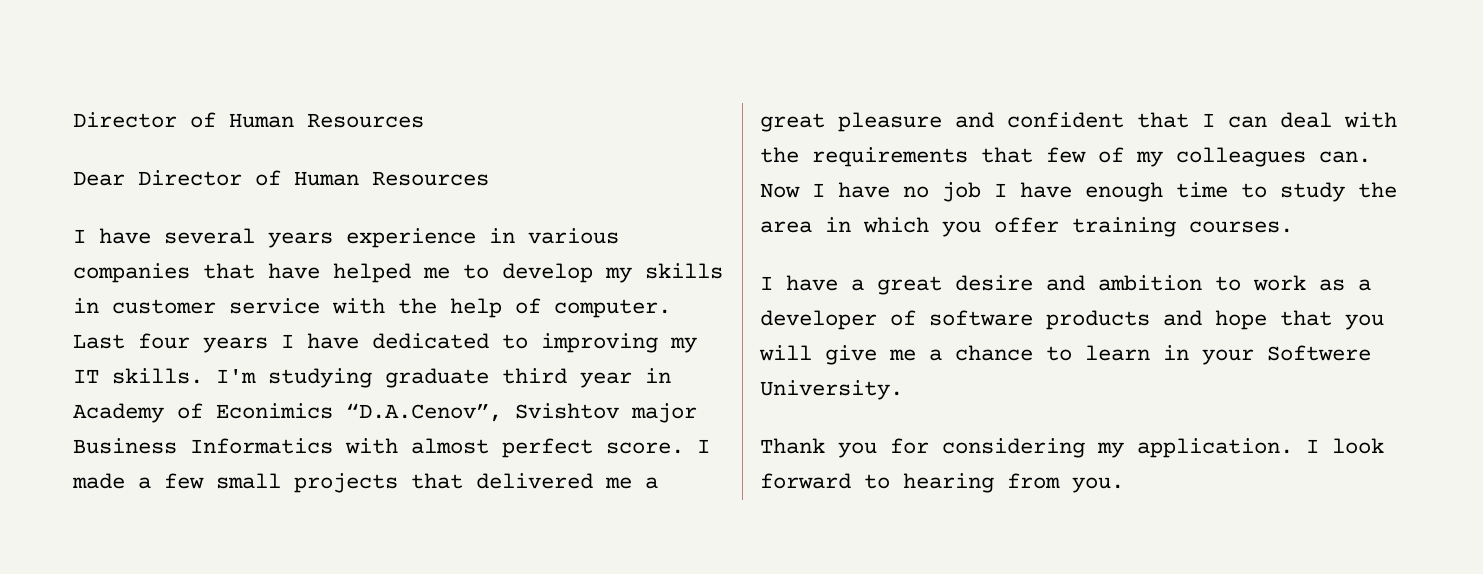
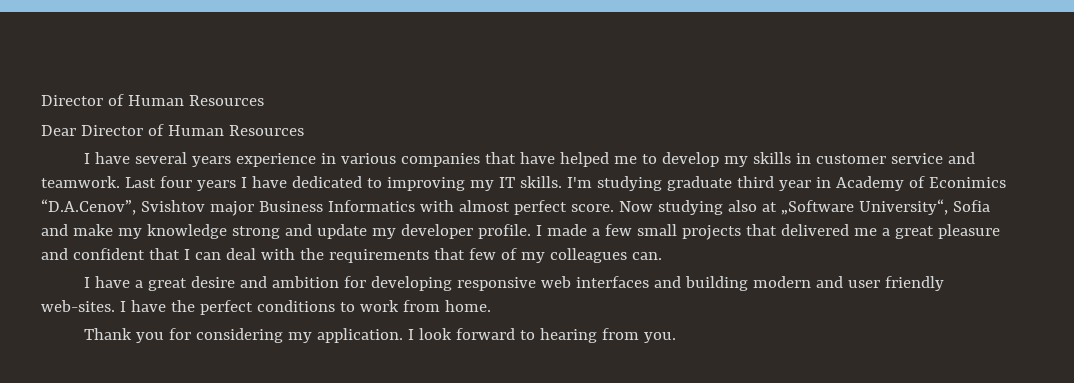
[332,298,671,318] with the help of computer. -> [948,152,976,164] [41,176,120,188] and teamwork.
(684, 448) none -> [618,199,990,215] [41,224,531,239] Now studying also at „Software University“, Sofia and make my knowledge strong and update my developer profile.
[760,182,1397,202] [760,217,1293,237] Now I have no job I have enough time to study the area in which you offer training courses. -> (662, 256) none
[1215,275,1371,291] [760,310,1384,330] [759,345,1371,365] [760,380,903,400] to work as a developer of software products and hope that you will give me a chance to learn in your Softwere University. -> [344,276,945,291] [41,300,491,315] for developing responsive web interfaces and building modern and user friendly web-sites. I have the perfect conditions to work from home.

